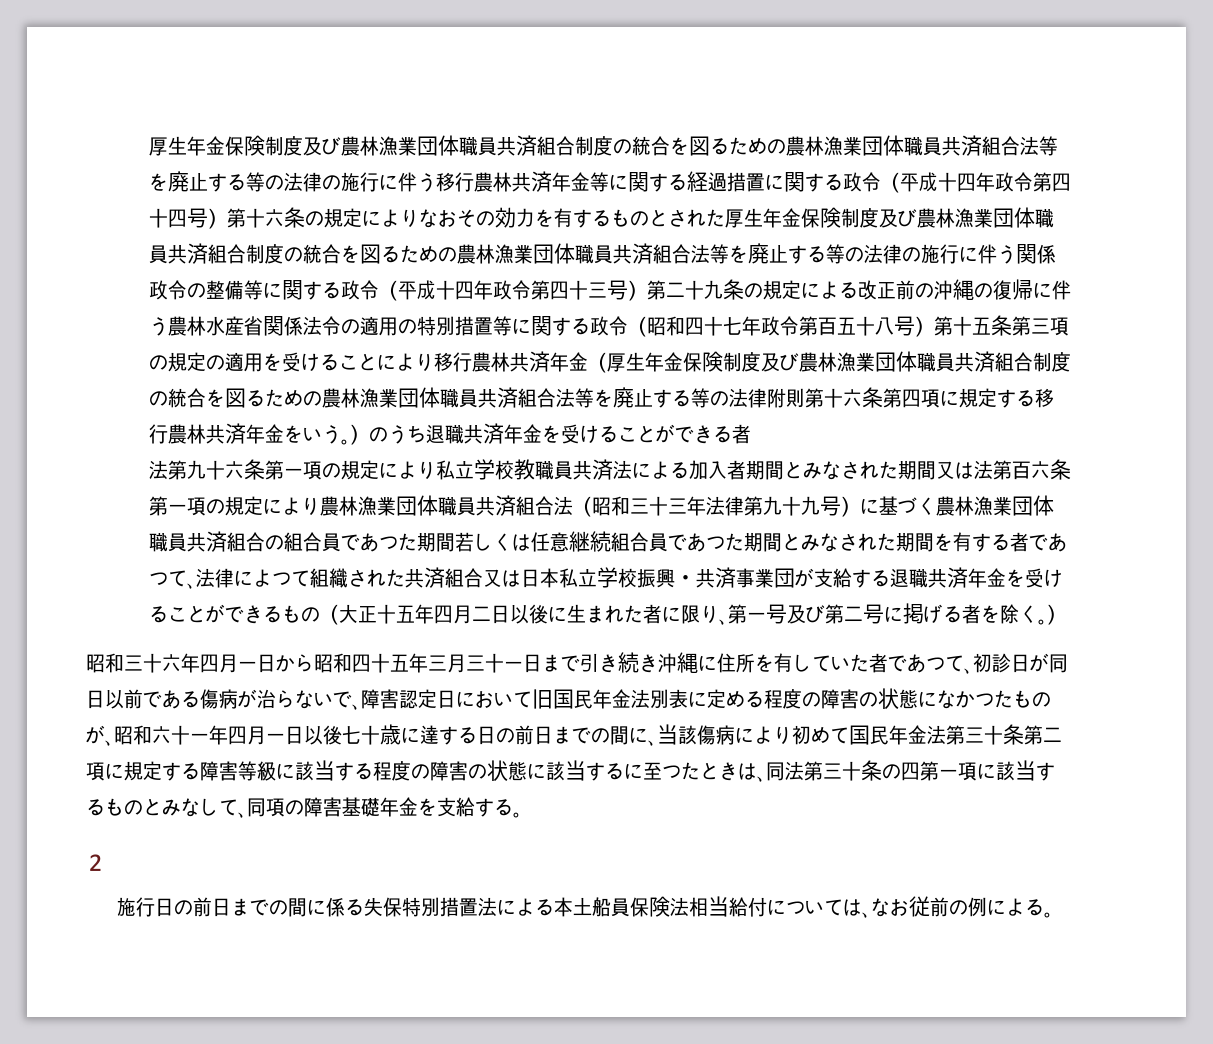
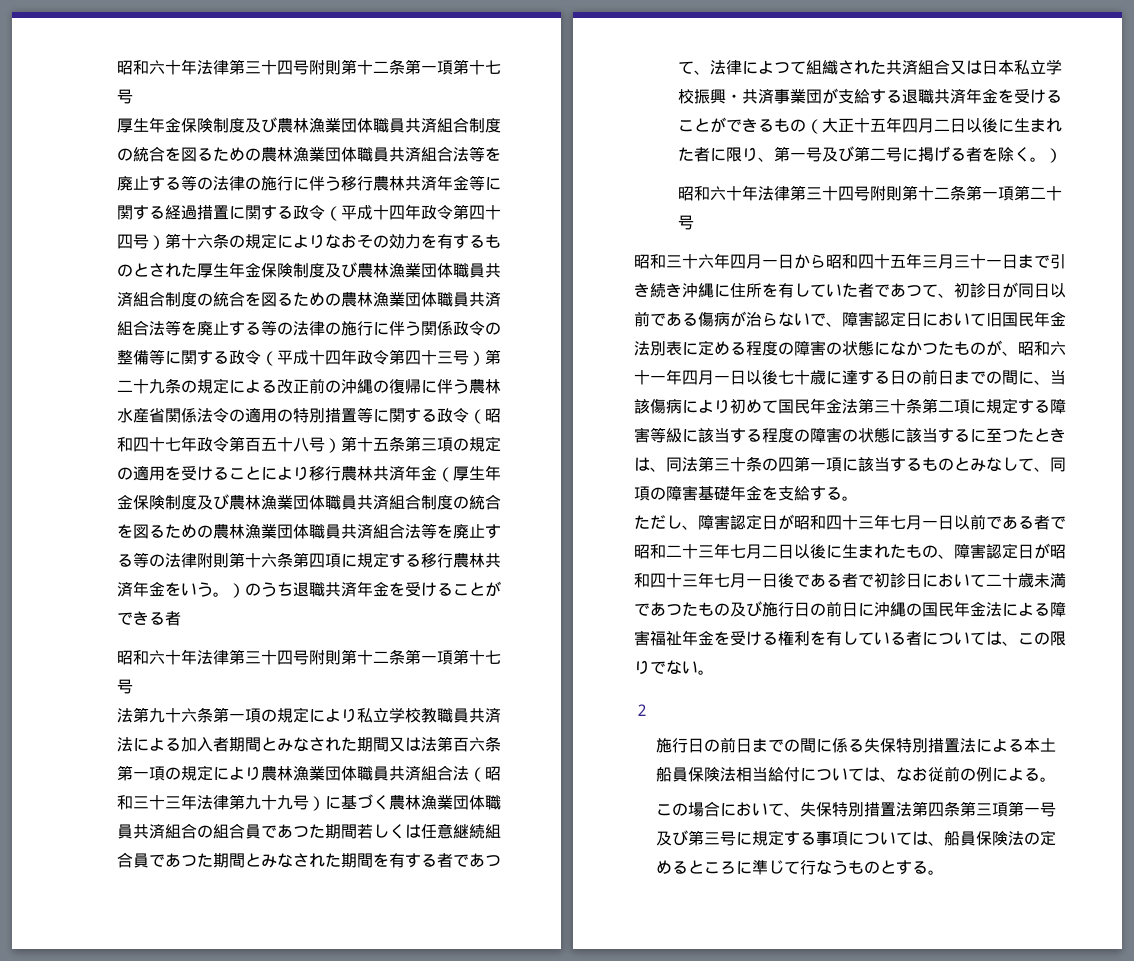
(148, 146) none -> [116,59,501,75] [116,89,133,104] 昭和六十年法律第三十四号附則第十二条第一項第十七号 //
(751, 434) none -> [116,649,501,665] [116,679,133,694] // 昭和六十年法律第三十四号附則第十二条第一項第十七号
(1066, 614) none -> [677,185,1062,201] [677,215,694,230] // 昭和六十年法律第三十四号附則第十二条第一項第二十号
(522, 815) none -> [634,514,1066,530] [634,543,1066,559] [634,572,1066,588] [634,601,1066,617] [634,630,1066,646] [634,660,714,675] // ただし、障害認定日が昭和四十三年七月一日以前である者で昭和二十三年七月二日以後に生まれたもの、障害認定日が昭和四十三年七月一日後である者で初診日において二十歳未満であつたもの及び施行日の前日に沖縄の国民年金法による障害福祉年金を受ける権利を有している者については、この限りでない。
(1054, 915) none -> [655,801,1056,817] [655,830,1056,846] [655,859,944,875] // この場合において、失保特別措置法第四条第三項第一号及び第三号に規定する事項については、船員保険法の定めるところに準じて行なうものとする。

